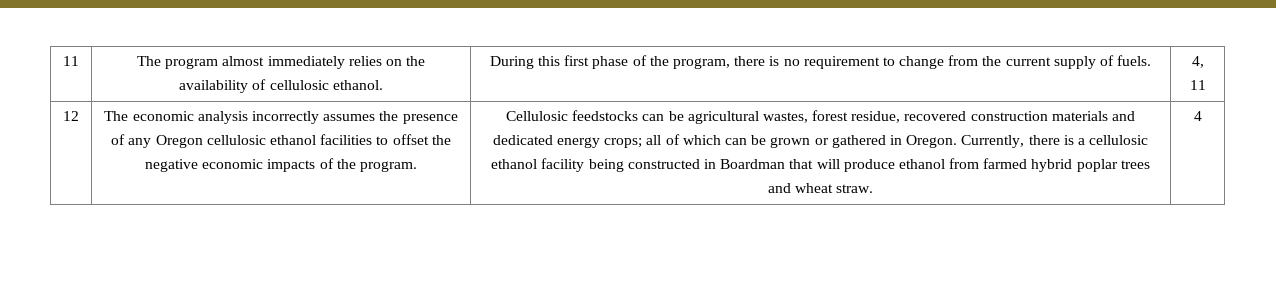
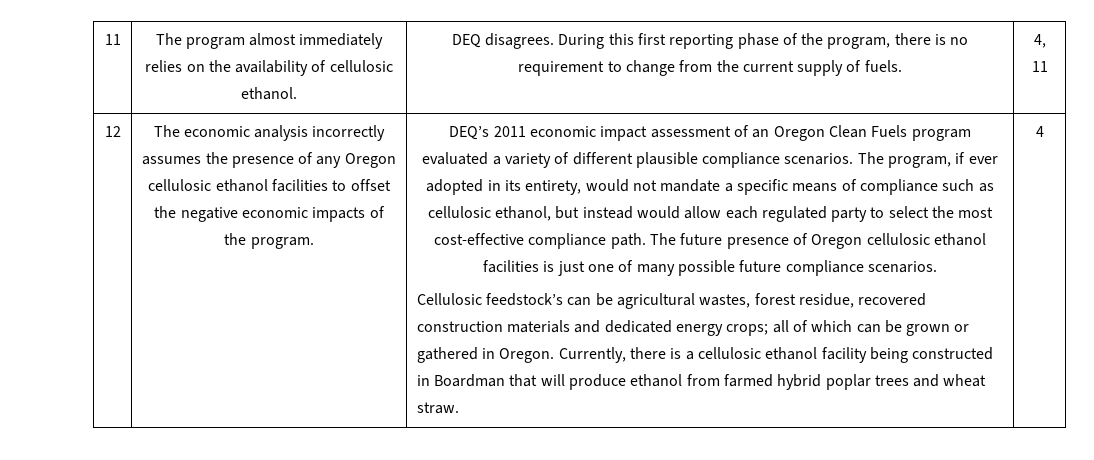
(383, 85) none -> [451,33,554,49] DEQ disagrees.
(590, 60) none -> [669,34,734,49] reporting
[505,110,639,121] Cellulosic feedstocks -> [449,125,971,141] [422,152,998,168] [426,179,994,195] [427,206,994,222] [434,233,986,249] [483,260,937,276] [416,293,563,306] DEQ’s 2011 economic impact assessment of an Oregon Clean Fuels program evaluated a variety of different plausible compliance scenarios. The program, if ever adopted in its entirety, would not mandate a specific means of compliance such as cellulosic ethanol, but instead would allow each regulated party to select the most cost-effective compliance path. The future presence of Oregon cellulosic ethanol facilities is just one of many possible future compliance scenarios. // Cellulosic feedstock’s

